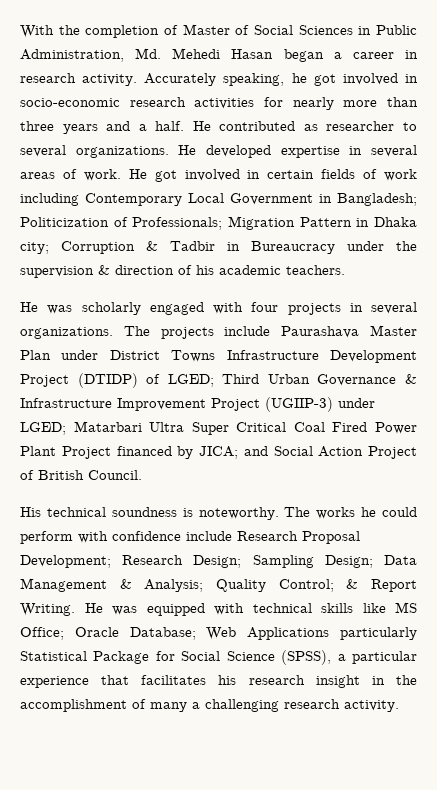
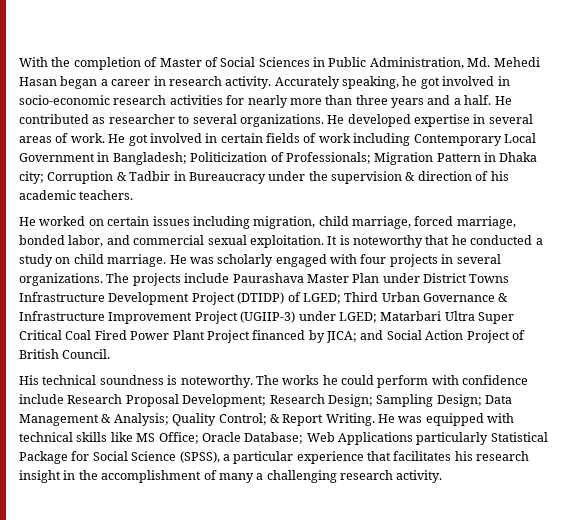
(38, 307) none -> [39,216,516,229] [19,235,543,248] [19,254,187,267] worked on certain issues including migration, child marriage, forced marriage, bonded labor, and commercial sexual exploitation. It is noteworthy that he conducted a study on child marriage. He

